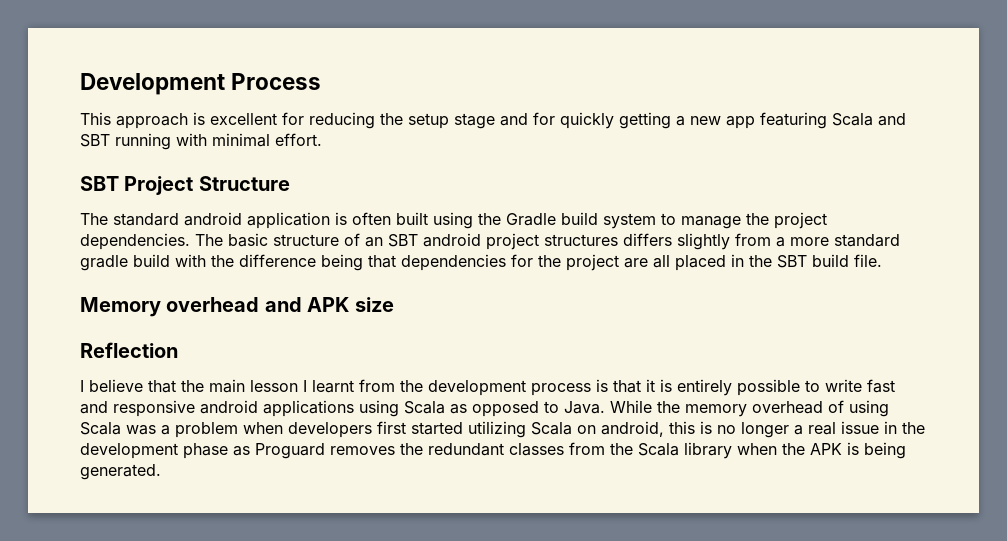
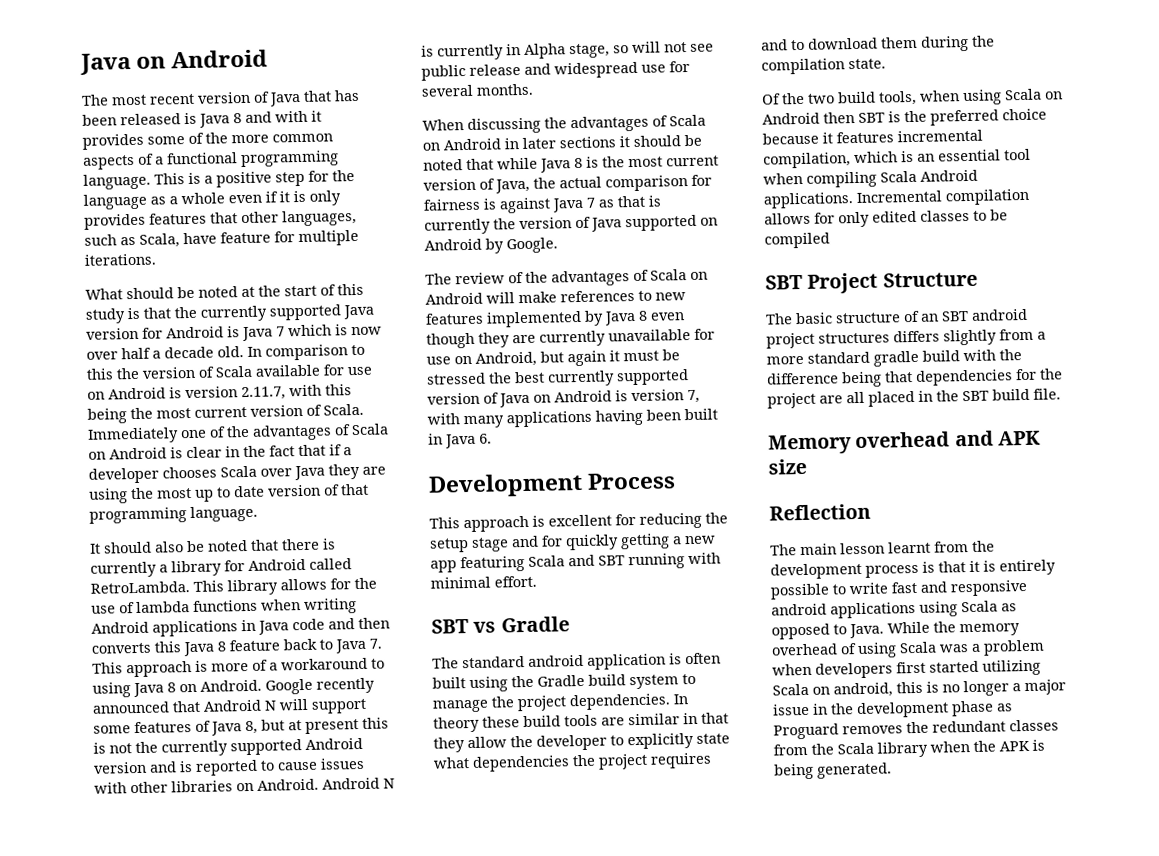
(80, 84) none -> [80,49,269,75] [81,89,360,107] [82,110,322,128] [82,132,333,150] [83,150,339,170] [83,170,355,190] [83,190,341,210] [84,209,357,230] [84,229,359,248] [84,253,156,266] [85,283,364,300] [85,304,375,324] [86,324,382,342] [86,344,365,361] [86,364,373,380] [87,384,352,401] [87,403,364,424] [87,423,389,444] [88,444,352,460] [88,463,386,484] [89,483,369,504] [89,505,258,524] [90,538,336,554] [90,558,352,578] [90,577,377,596] [91,598,357,614] [91,617,390,637] [91,638,382,657] [92,657,385,678] [92,677,375,698] [92,698,367,714] [93,717,389,736] [93,737,363,757] [93,757,365,776] [94,777,395,794] [421,41,714,61] [421,60,690,81] [421,83,534,97] [422,114,706,134] [422,134,702,151] [423,155,719,173] [423,174,712,194] [423,195,662,214] [424,214,718,235] [424,237,558,254] [425,269,708,287] [425,289,686,305] [425,310,685,328] [426,328,715,349] [426,349,680,367] [426,369,689,387] [427,389,700,408] [427,408,718,429] [428,433,492,449] Java on Android // The most recent version of Java that has been released is Java 8 and with it provides some of the more common aspects of a functional programming language. This is a positive step for the language as a whole even if it is only provides features that other languages, such as Scala, have feature for multiple iterations. // What should be noted at the start of this study is that the currently supported Java version for Android is Java 7 which is now over half a decade old. In comparison to this the version of Scala available for use on Android is version 2.11.7, with this being the most current version of Scala. Immediately one of the advantages of Scala on Android is clear in the fact that if a developer chooses Scala over Java they are using the most up to date version of that programming language. // It should also be noted that there is currently a library for Android called RetroLambda. This library allows for the use of lambda functions when writing Android applications in Java code and then converts this Java 8 feature back to Java 7. This approach is more of a workaround to using Java 8 on Android. Google recently announced that Android N will support some features of Java 8, but at present this is not the currently supported Android version and is reported to cause issues with other libraries on Android. Android N is currently in Alpha stage, so will not see public release and widespread use for several months. // When discussing the advantages of Scala on Android in later sections it should be noted that while Java 8 is the most current version of Java, the actual comparison for fairness is against Java 7 as that is currently the version of Java supported on Android by Google. // The review of the advantages of Scala on Android will make references to new features implemented by Java 8 even though they are currently unavailable for use on Android, but again it must be stressed the best currently supported version of Java on Android is version 7, with many applications having been built in Java 6. //
[124,176,290,195] Project Structure -> [473,616,570,633] vs Gradle
(190, 241) none -> [673,694,688,705] [433,712,729,733] [433,733,730,753] [433,752,712,772] [761,35,995,52] [761,58,886,75] [762,88,1063,106] [762,108,1047,126] [762,129,983,145] [763,148,1031,169] [763,169,978,188] [763,188,1030,209] [764,209,1008,228] [764,232,830,249] [765,271,978,294] In theory these build tools are similar in that they allow the developer to explicitly state what dependencies the project requires and to download them during the compilation state. // Of the two build tools, when using Scala on Android then SBT is the preferred choice because it features incremental compilation, which is an essential tool when compiling Scala Android applications. Incremental compilation allows for only edited classes to be compiled // SBT Project Structure //
[80,379,204,393] I believe that the -> [770,544,797,556] The
[303,380,307,392] I -> (885, 548) none
[808,422,836,435] real -> [1024,679,1066,696] major

